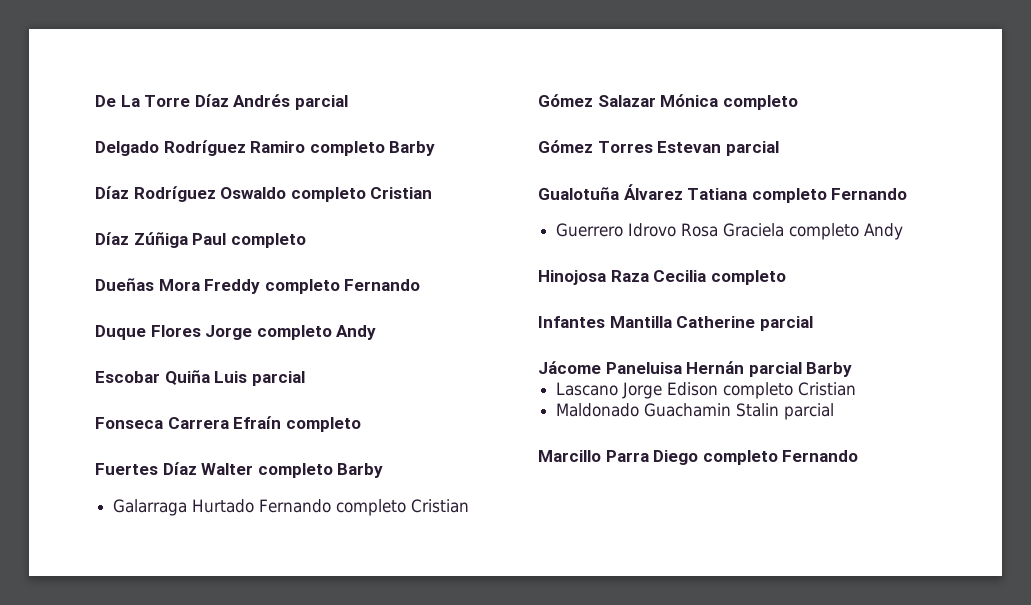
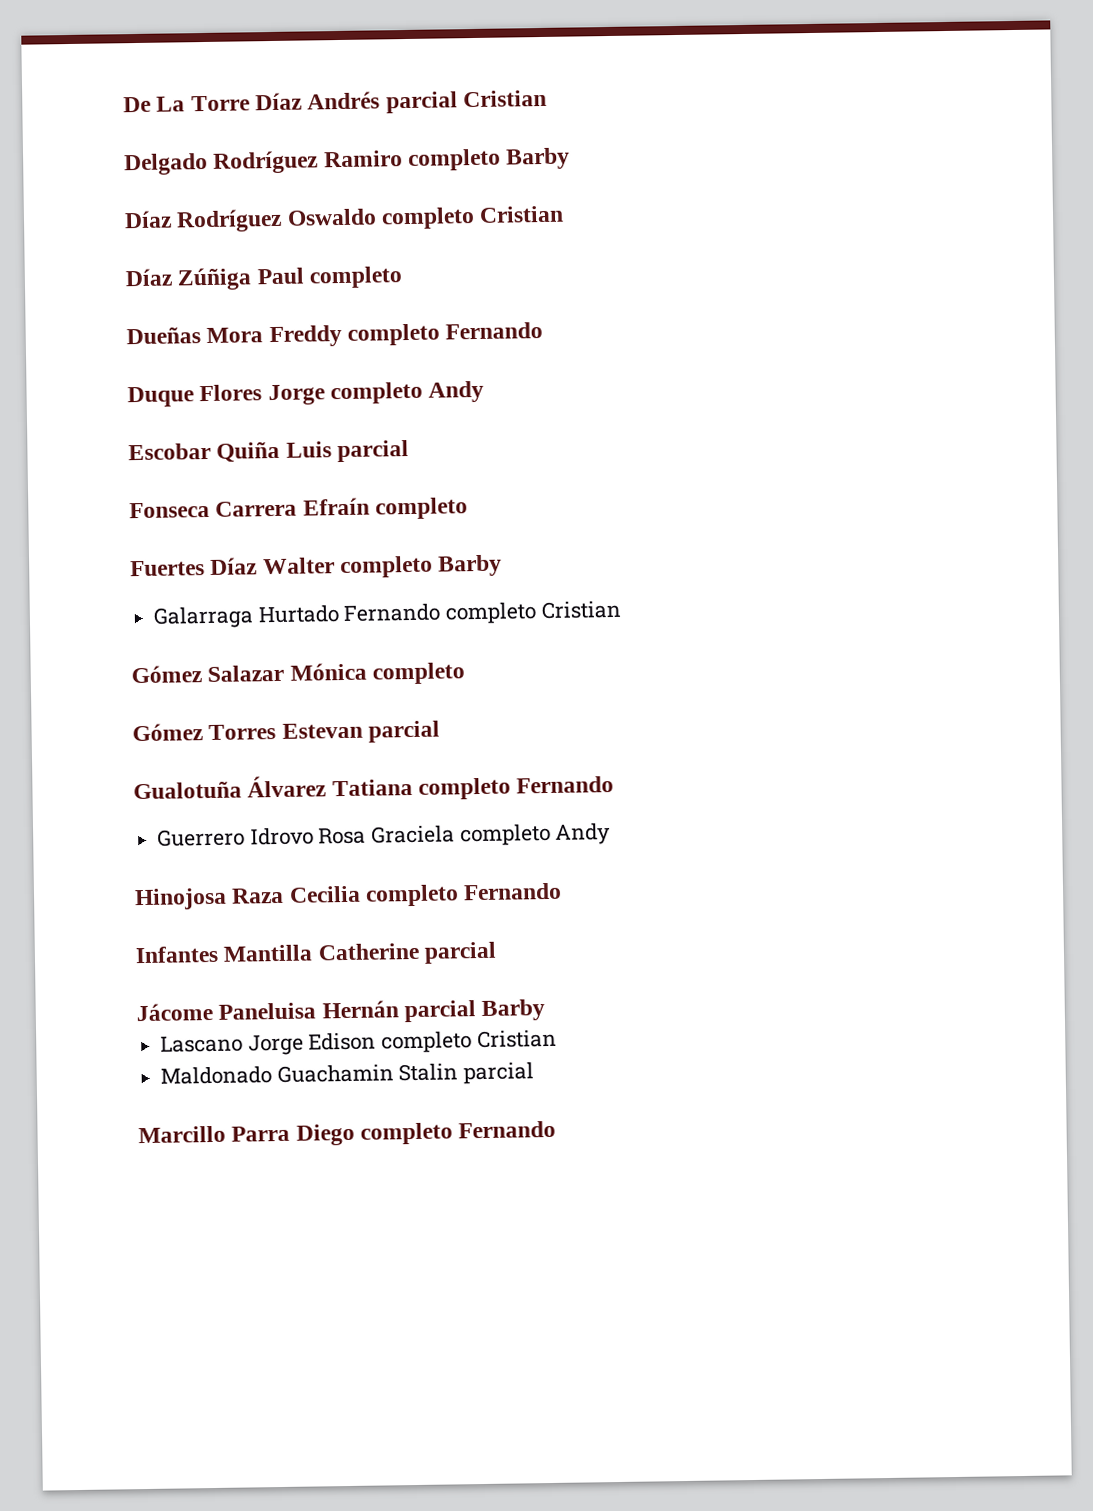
(348, 102) none -> [463,89,548,108] Cristian
(786, 277) none -> [463,882,563,901] Fernando

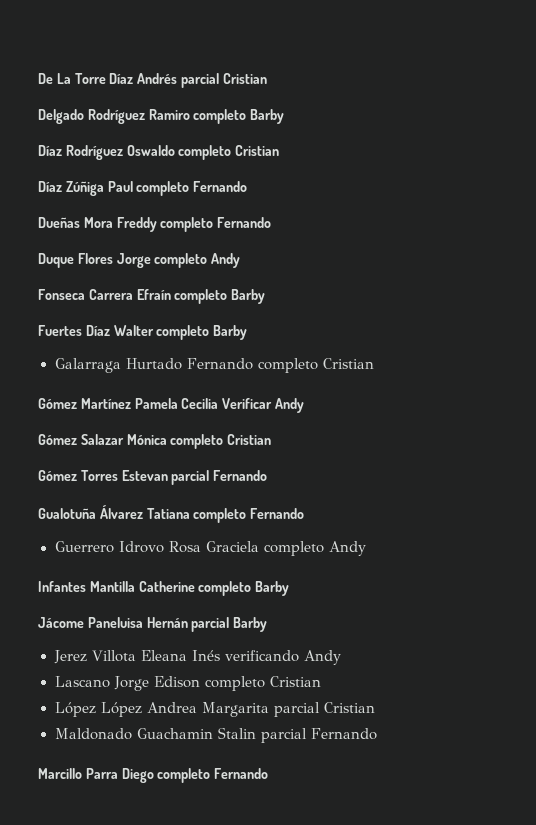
(404, 277) none -> [193,181,248,192] Fernando
[128,440,410,463] // Escobar Quiña Luis parcial -> (241, 260) none
(469, 508) none -> [231,289,266,304] Barby
(621, 610) none -> [38,398,304,413] // Gómez Martínez Pamela Cecilia Verificar Andy
(466, 673) none -> [227,434,272,445] Cristian
(441, 731) none -> [213,470,268,481] Fernando
[134,882,563,911] // Hinojosa Raza Cecilia completo Fernando -> (366, 548) none
[424,941,498,964] parcial -> [198,581,290,596] completo Barby
(546, 1010) none -> [53,650,341,665] // Jerez Villota Eleana Inés verificando Andy
(557, 1039) none -> [54,702,375,717] // López López Andrea Margarita parcial Cristian
(535, 1073) none -> [310,728,377,740] Fernando

